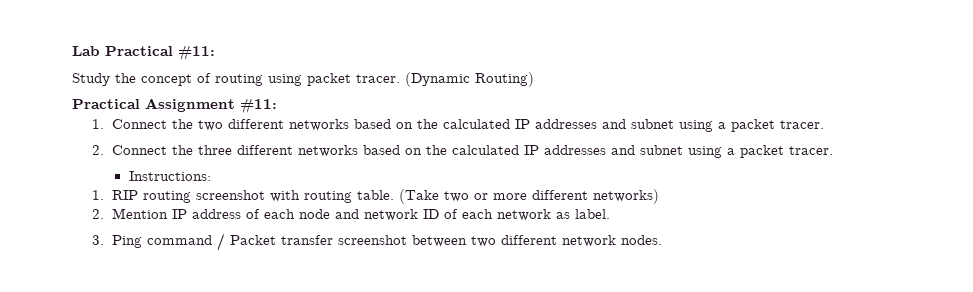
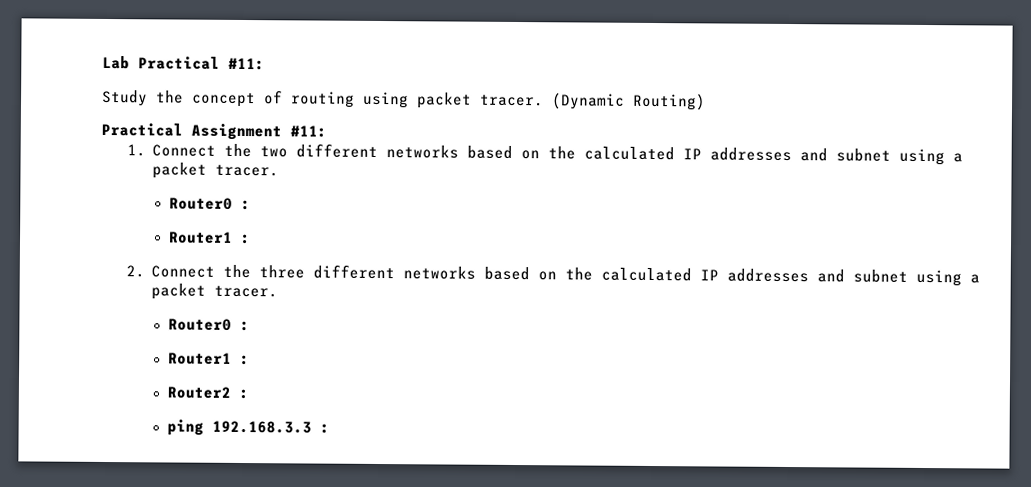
(825, 124) none -> [168,197,251,211] [167,231,251,245] // Router0 : // Router1 :
[128,171,211,181] [92,189,660,204] [92,208,611,221] [92,233,663,251] Instructions: // 1. RIP routing screenshot with routing table. (Take two or more different networks) // 2. Mention IP address of each node and network ID of each network as label. // 3. Ping command / Packet transfer screenshot between two different network nodes. -> [167,318,250,332] [167,352,250,366] [166,386,249,400] [166,419,330,436] Router0 : // Router1 : // Router2 : // ping 192.168.3.3 :

